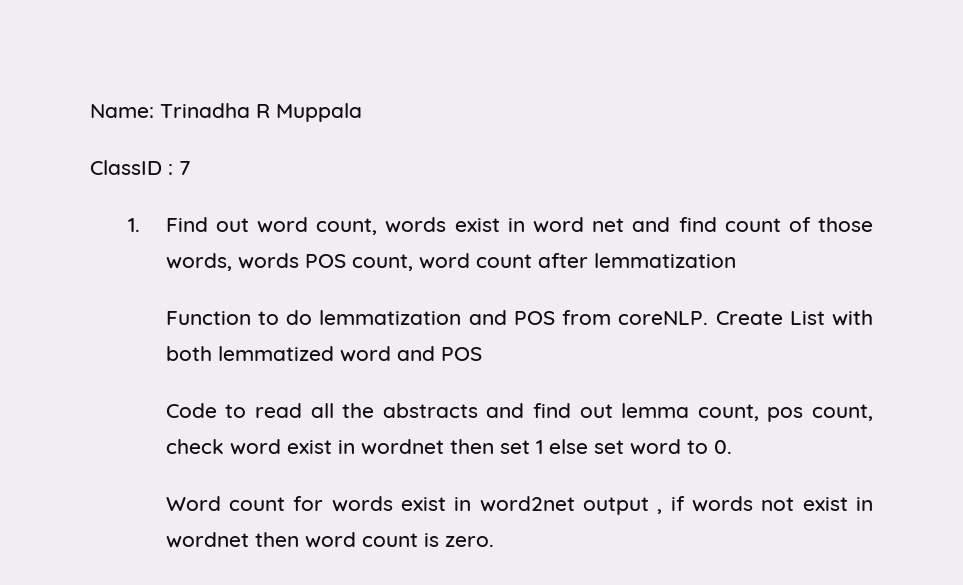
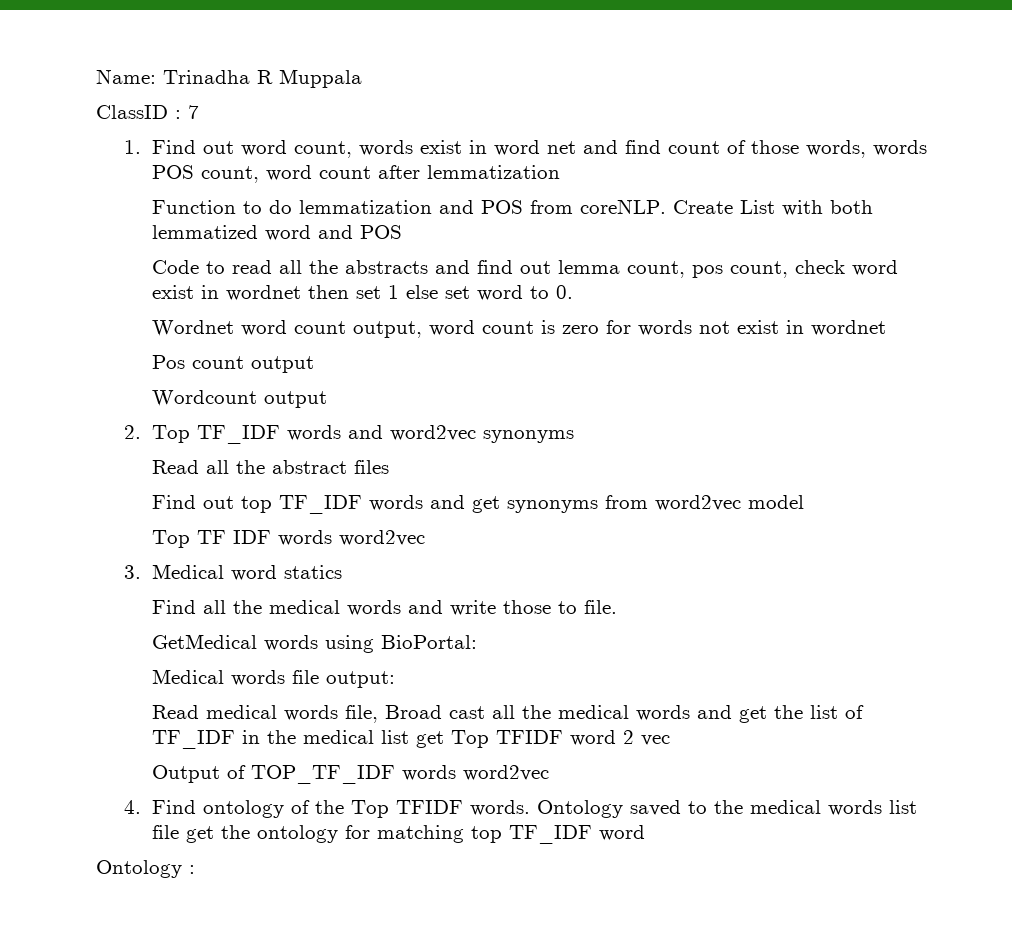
[165,496,873,515] [165,532,494,548] Word count for words exist in word2net output , if words not exist in wordnet then word count is zero. -> [151,320,886,338] [151,355,314,373] [151,390,327,408] [123,425,574,444] [151,460,389,474] [151,495,804,514] [151,530,425,548] [123,564,342,581] [151,600,617,616] [151,634,477,653] [151,669,395,688] [151,705,864,723] [151,730,670,749] [151,765,549,784] [123,800,917,818] [151,825,645,844] [96,860,195,878] Wordnet word count output, word count is zero for words not exist in wordnet // Pos count output // Wordcount output // 2. Top TF_IDF words and word2vec synonyms // Read all the abstract files // Find out top TF_IDF words and get synonyms from word2vec model // Top TF IDF words word2vec // 3. Medical word statics // Find all the medical words and write those to file. // GetMedical words using BioPortal: // Medical words file output: // Read medical words file, Broad cast all the medical words and get the list of TF_IDF in the medical list get Top TFIDF word 2 vec // Output of TOP_TF_IDF words word2vec // 4. Find ontology of the Top TFIDF words. Ontology saved to the medical words list file get the ontology for matching top TF_IDF word // Ontology :

